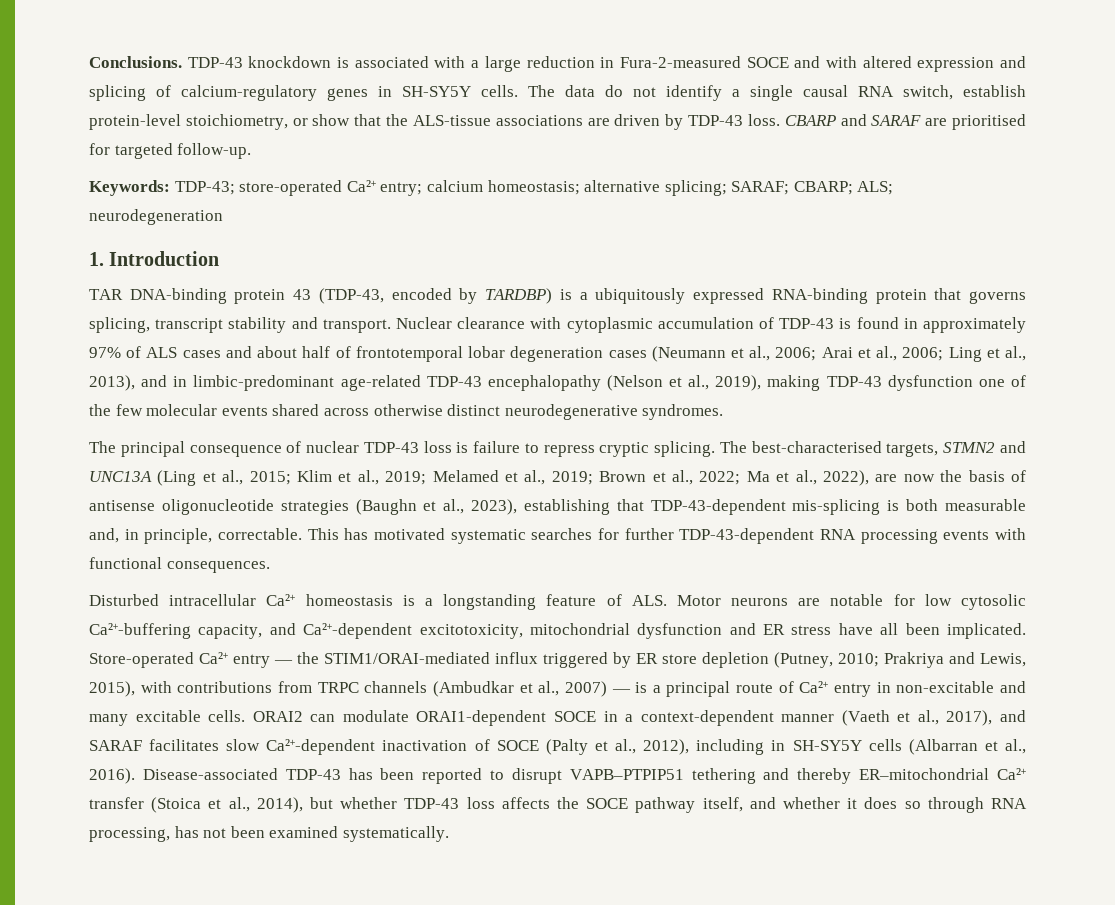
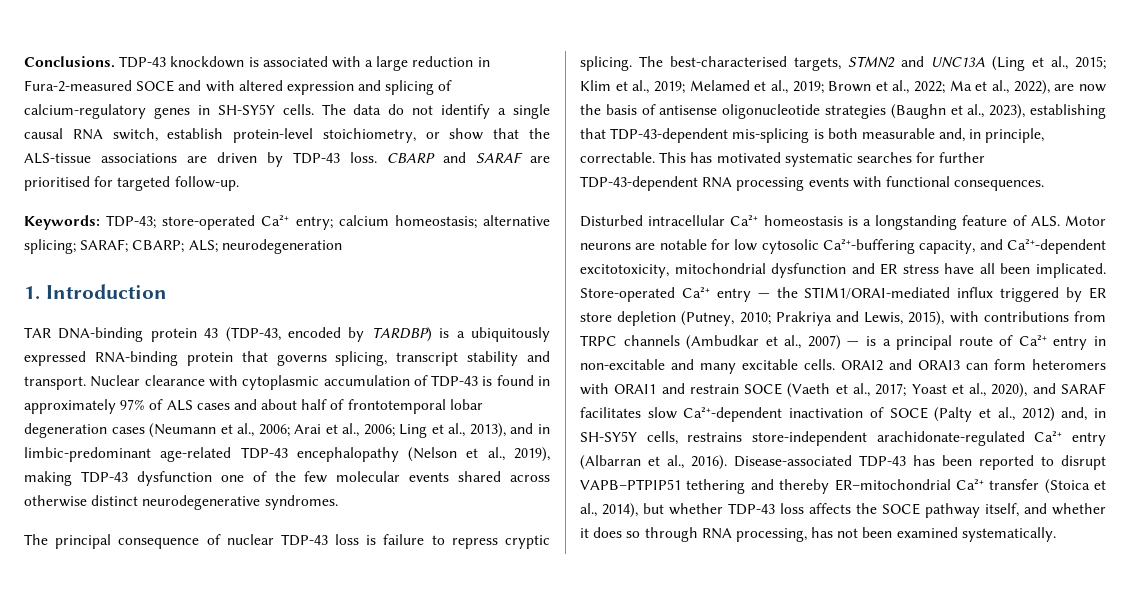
[310,710,993,726] can modulate ORAI1-dependent SOCE in a context-dependent manner (Vaeth et al., 2017), -> [889,359,1106,370] [580,383,1028,398] and ORAI3 can form heteromers with ORAI1 and restrain SOCE (Vaeth et al., 2017; Yoast et al., 2020),
[643,739,902,755] 2012), including in SH-SY5Y cells -> [1021,407,1106,422] [580,431,1106,446] 2012) and, in SH-SY5Y cells, restrains store-independent arachidonate-regulated Ca²⁺ entry

